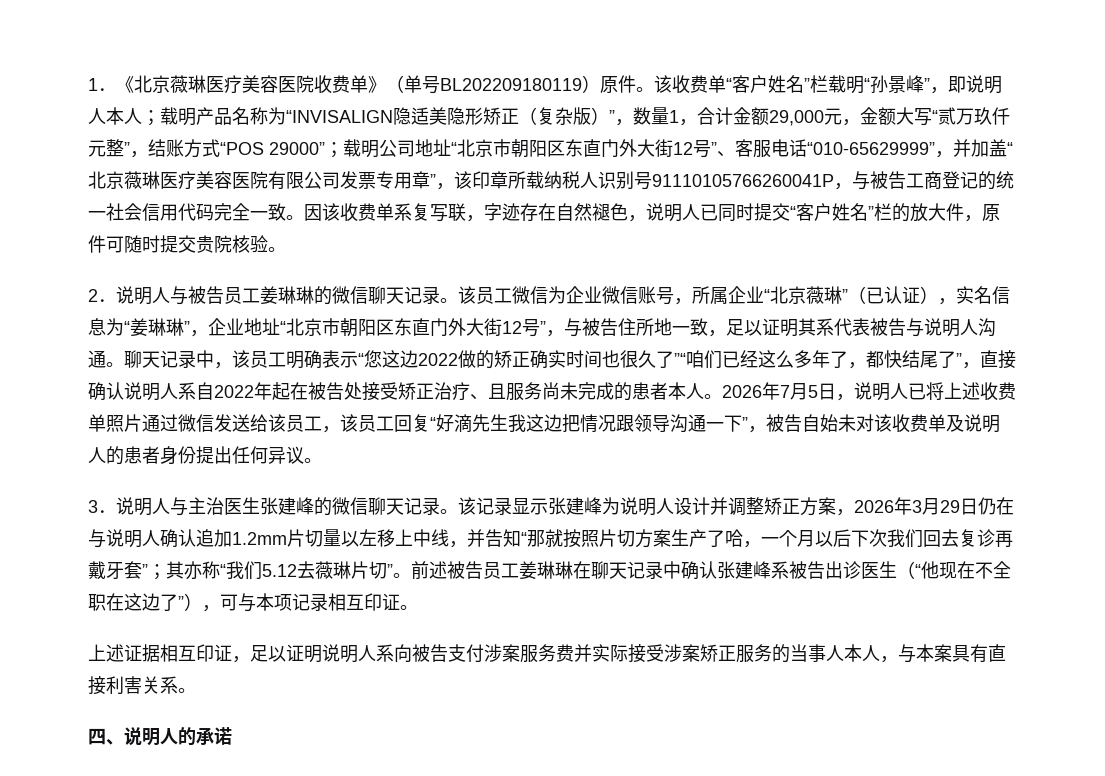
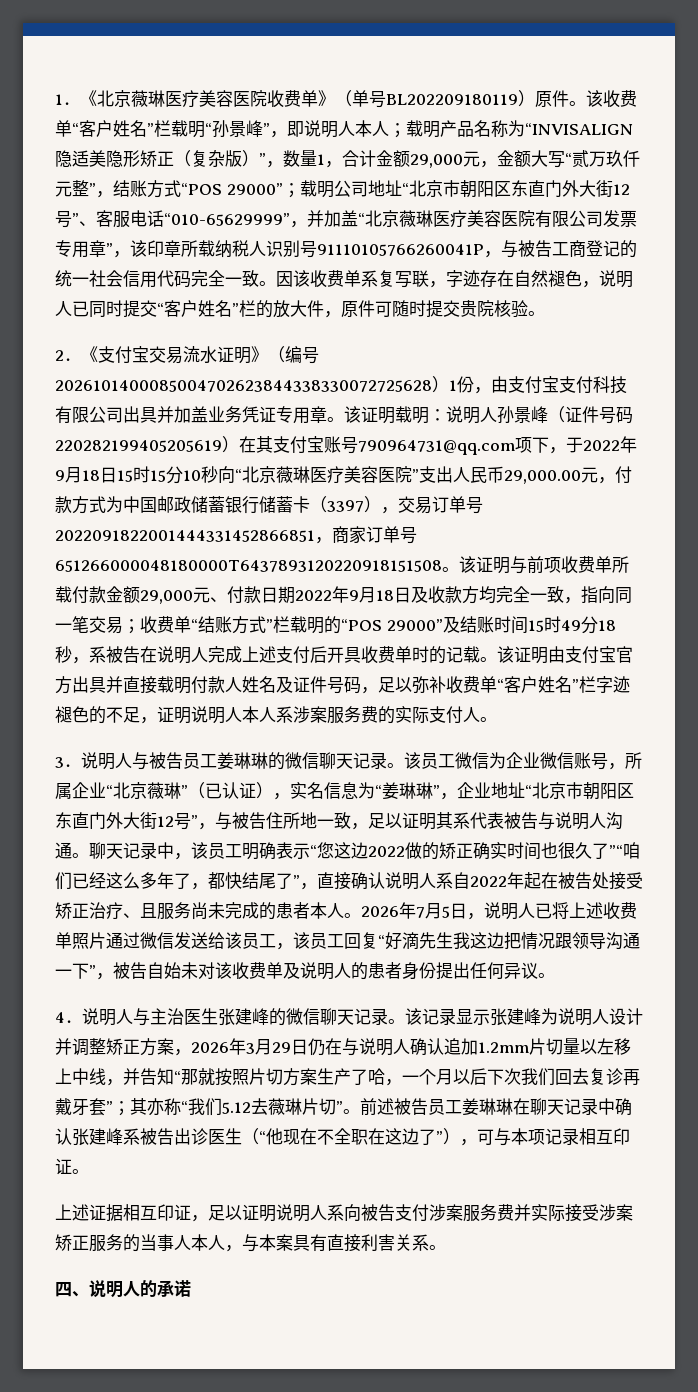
(116, 300) none -> [81,346,319,364] [55,376,627,394] [55,406,633,424] [55,436,637,455] [55,466,632,484] [55,496,483,514] [55,526,417,544] [55,556,629,574] [55,586,632,604] [55,616,616,634] [55,646,633,664] [55,676,630,694] [55,706,497,724] [55,757,81,768] 《支付宝交易流水证明》（编号2026101400085004702623844338330072725628）1份，由支付宝支付科技有限公司出具并加盖业务凭证专用章。该证明载明：说明人孙景峰（证件号码220282199405205619）在其支付宝账号790964731@qq.com项下，于2022年9月18日15时15分10秒向“北京薇琳医疗美容医院”支出人民币29,000.00元，付款方式为中国邮政储蓄银行储蓄卡（3397），交易订单号2022091822001444331452866851，商家订单号651266000048180000T6437893120220918151508。该证明与前项收费单所载付款金额29,000元、付款日期2022年9月18日及收款方均完全一致，指向同一笔交易；收费单“结账方式”栏载明的“POS 29000”及结账时间15时49分18秒，系被告在说明人完成上述支付后开具收费单时的记载。该证明由支付宝官方出具并直接载明付款人姓名及证件号码，足以弥补收费单“客户姓名”栏字迹褪色的不足，证明说明人本人系涉案服务费的实际支付人。 // 3．
[88,500,98,513] 3 -> [55,1012,65,1023] 4

